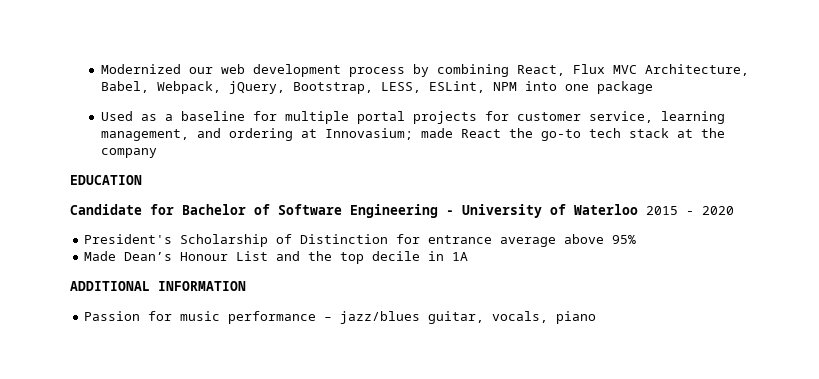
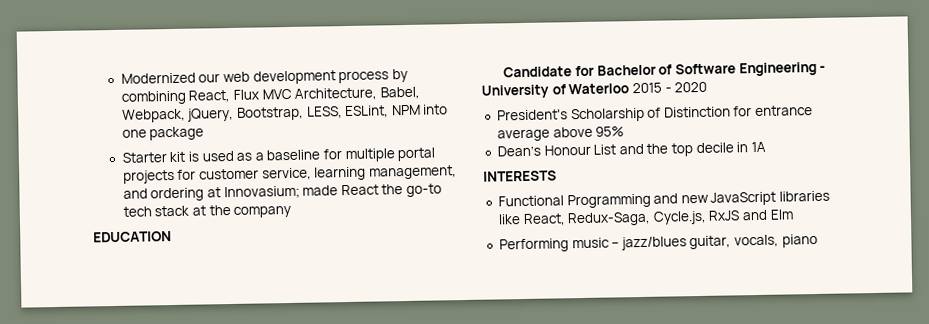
[100,111,133,121] Used -> [121,150,234,163] Starter kit is used
[84,251,117,261] Made -> (625, 131) none
[70,281,246,291] [84,311,317,324] ADDITIONAL INFORMATION // Passion for music performance -> [483,170,557,182] [497,190,831,209] [497,209,794,227] [498,237,610,253] INTERESTS // Functional Programming and new JavaScript libraries like React, Redux-Saga, Cycle.js, RxJS and Elm // Performing music

